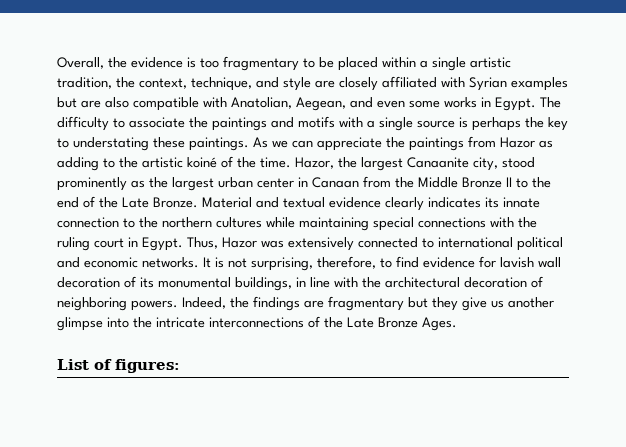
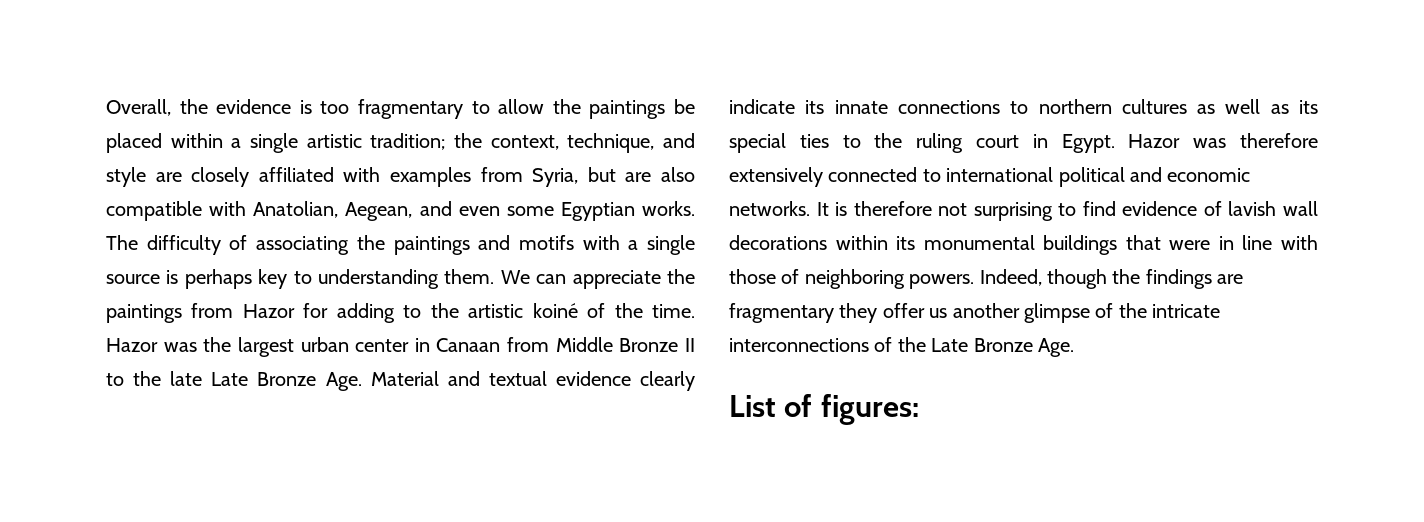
(315, 63) none -> [498,99,666,119] allow the paintings
[57,77,112,89] tradition, -> [370,133,446,150] tradition;
[469,77,568,91] Syrian examples -> [390,167,579,187] examples from Syria,
[444,97,561,111] [57,116,185,131] works in Egypt. The difficulty to associate -> [560,201,695,221] [106,235,350,255] Egyptian works. The difficulty of associating
[525,117,544,128] the -> (252, 279) none
[73,137,288,151] understating these paintings. As we -> [318,269,530,289] understanding them. We
[539,140,553,148] as -> [303,303,329,318] for
[295,157,535,171] [57,177,145,191] Hazor, the largest Canaanite city, stood prominently as -> [106,338,197,352] Hazor was
[395,177,414,188] the -> (550, 344) none
[57,196,198,208] end of the Late Bronze. -> [170,371,362,391] late Late Bronze Age.
[428,197,481,208] indicates -> [729,99,795,114] indicate
[57,217,514,231] connection to the northern cultures while maintaining special connections with -> [897,99,1318,114] [729,133,861,153] connections to northern cultures as well as its special ties to
[187,237,284,249] Thus, Hazor was -> [1128,133,1318,148] Hazor was therefore
[228,256,376,271] not surprising, therefore, -> [853,201,1053,221] therefore not surprising
[479,256,496,268] for -> [1203,201,1222,216] of
[57,276,527,291] decoration of its monumental buildings, in line with the architectural decoration -> [729,235,1318,255] [729,269,776,284] decorations within its monumental buildings that were in line with those
(226, 303) none -> [1047,269,1107,289] though
[408,297,487,311] but they give -> [839,303,925,323] they offer
[107,317,129,328] into -> [1095,303,1114,318] of
[422,317,457,331] Ages. -> [1038,338,1074,357] Age.

